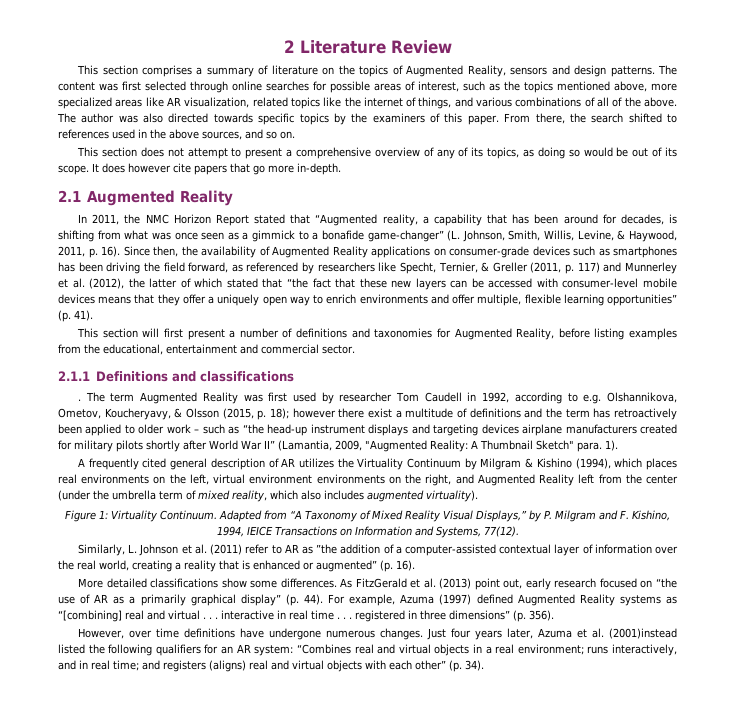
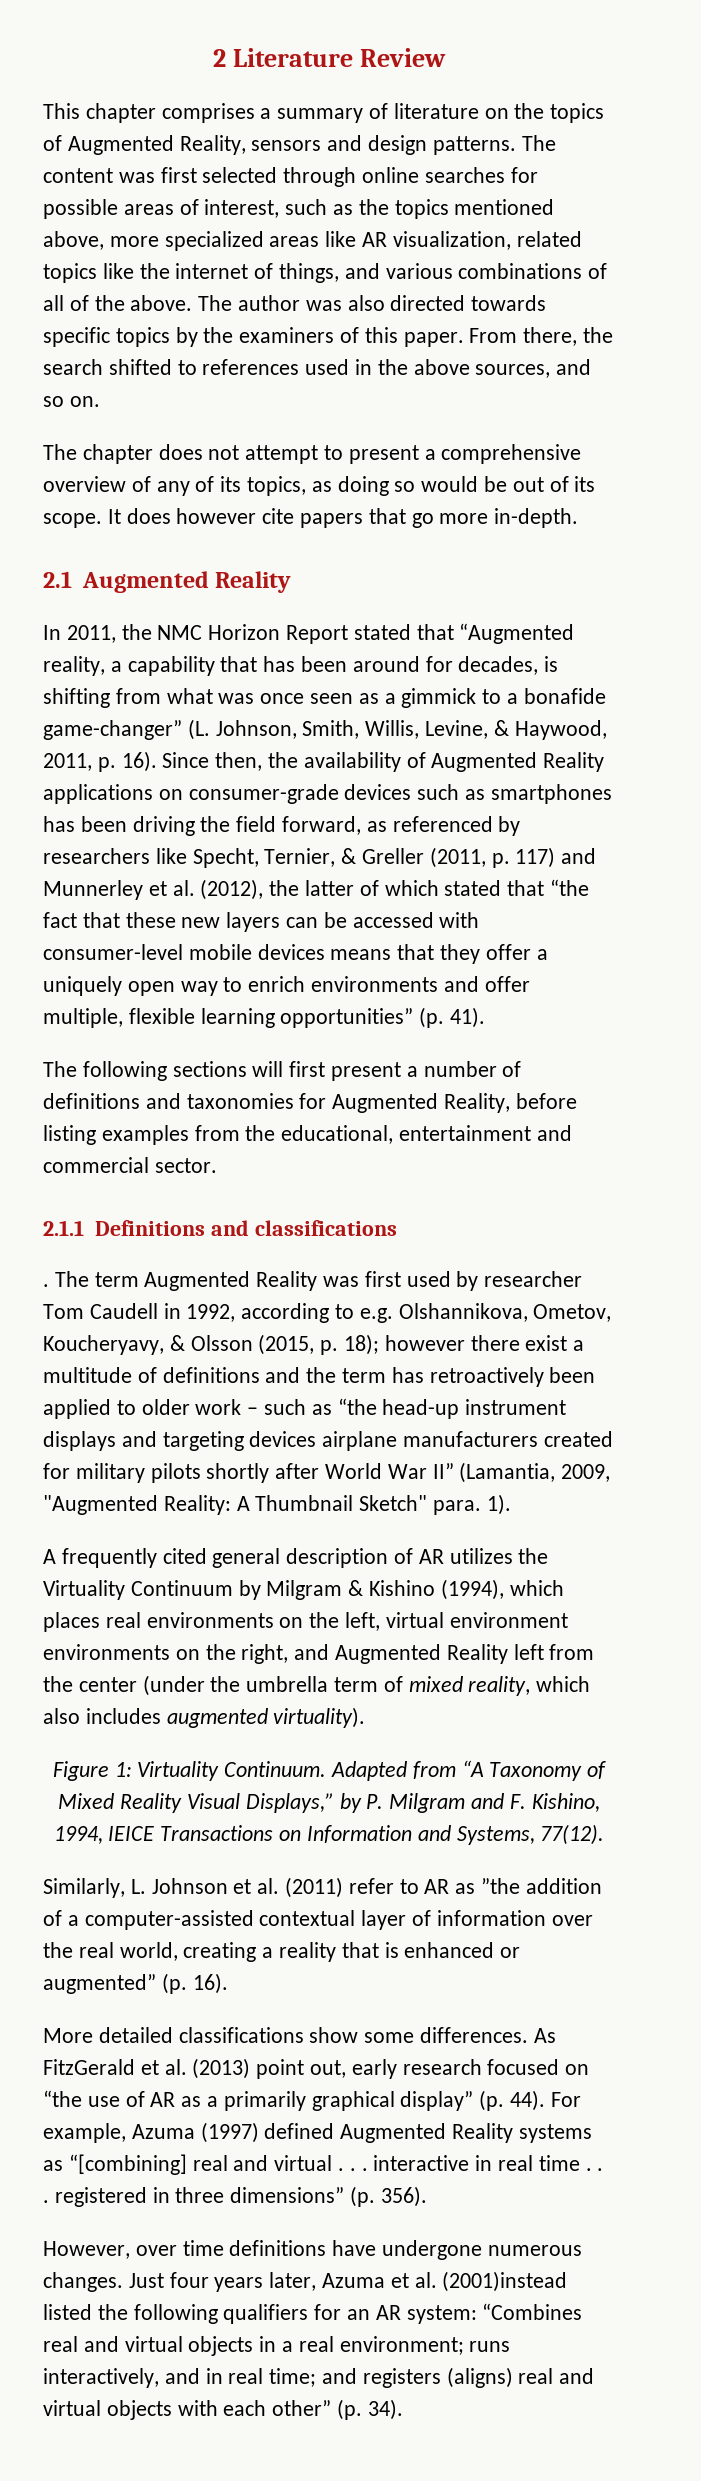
[102,65,138,75] section -> [85,103,156,123] chapter
[77,147,137,157] This section -> [43,444,153,464] The chapter
[77,328,138,338] This section -> [43,1061,247,1081] The following sections

